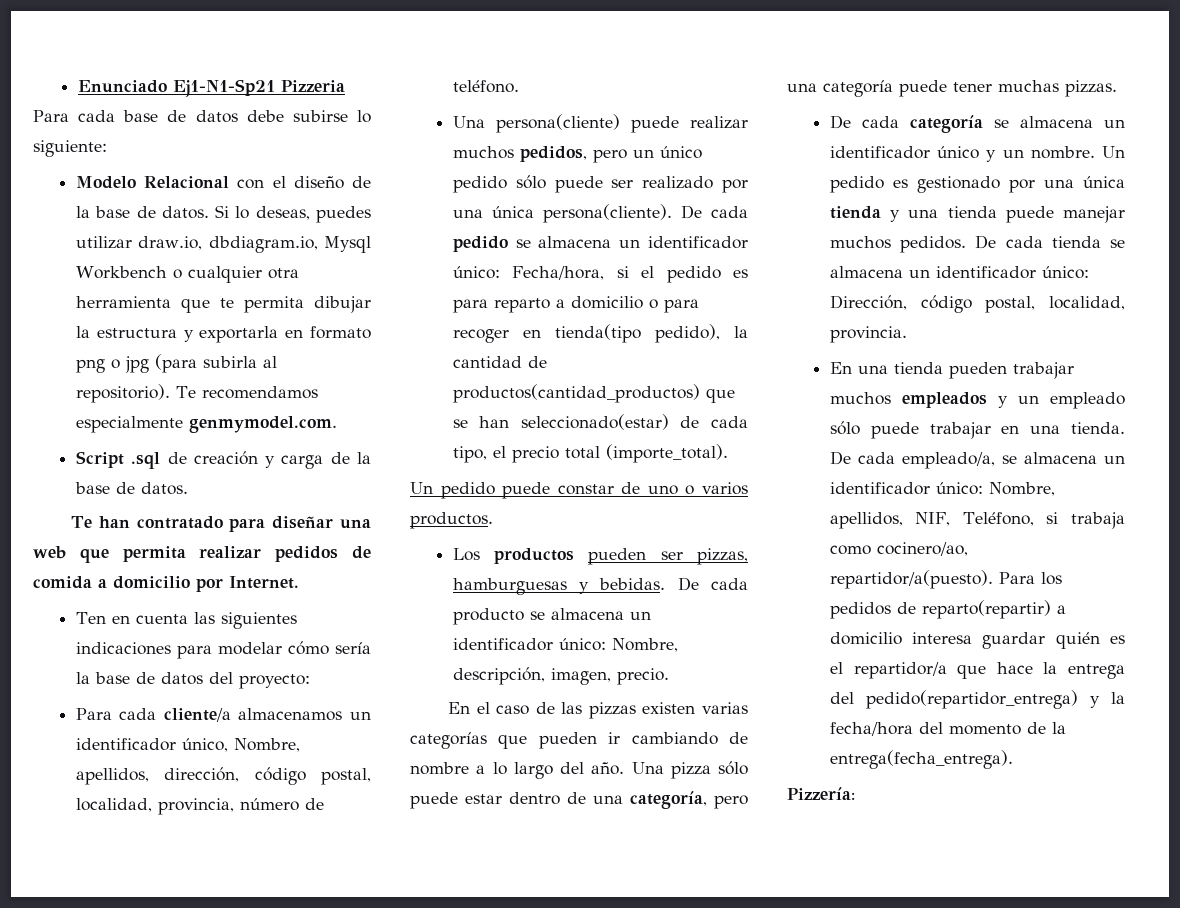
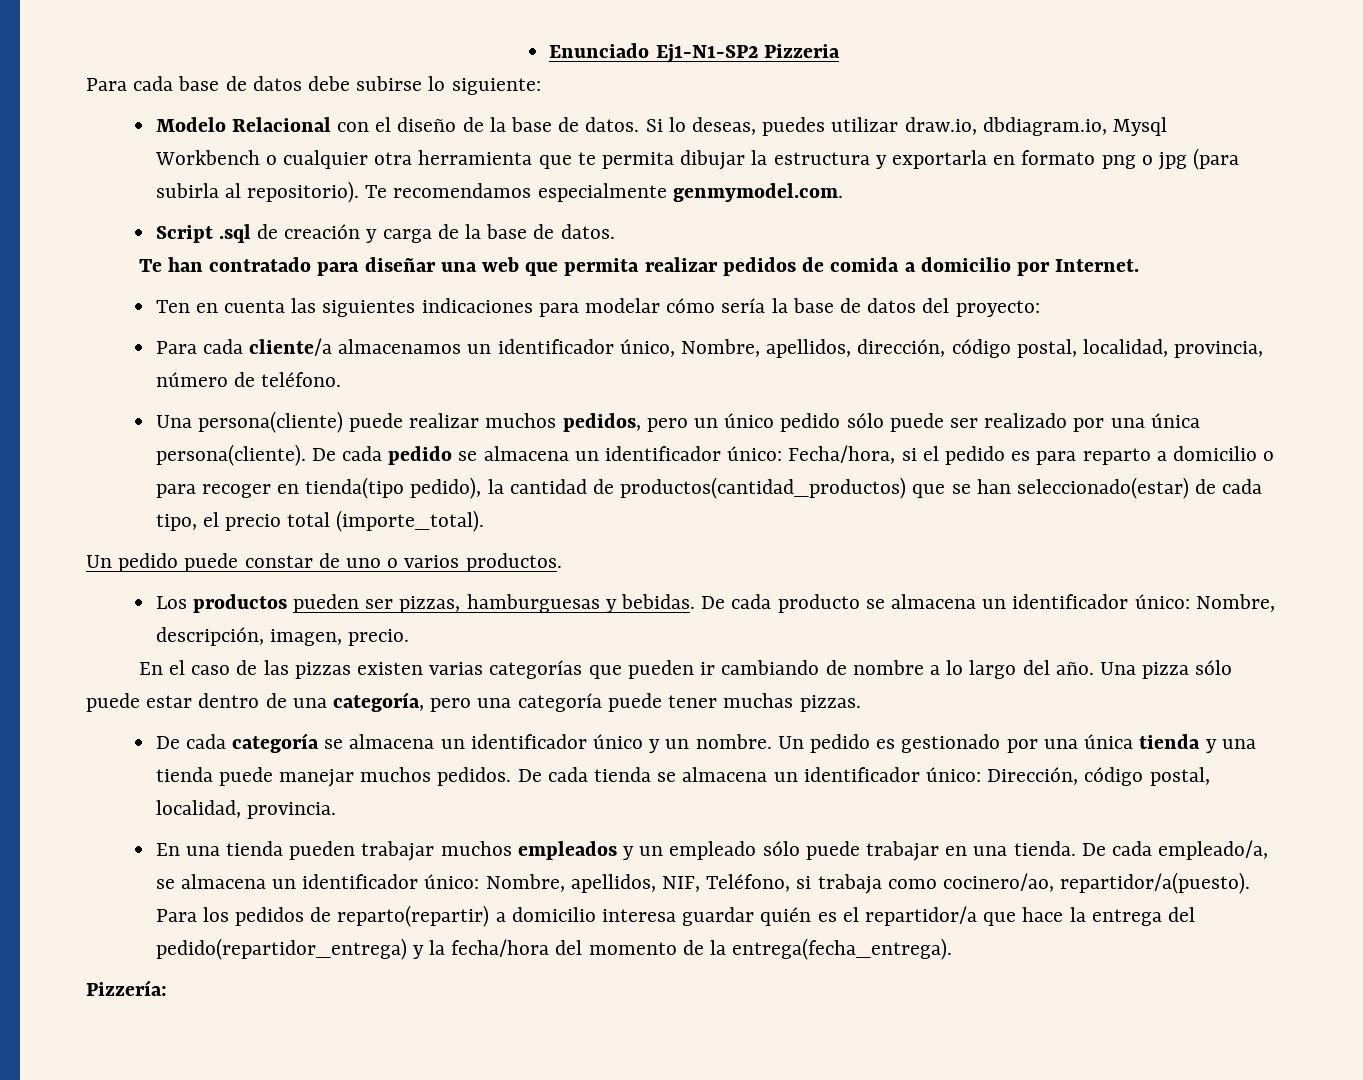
[173,79,276,97] Ej1-N1-Sp21 -> [655,44,758,63] Ej1-N1-SP2

